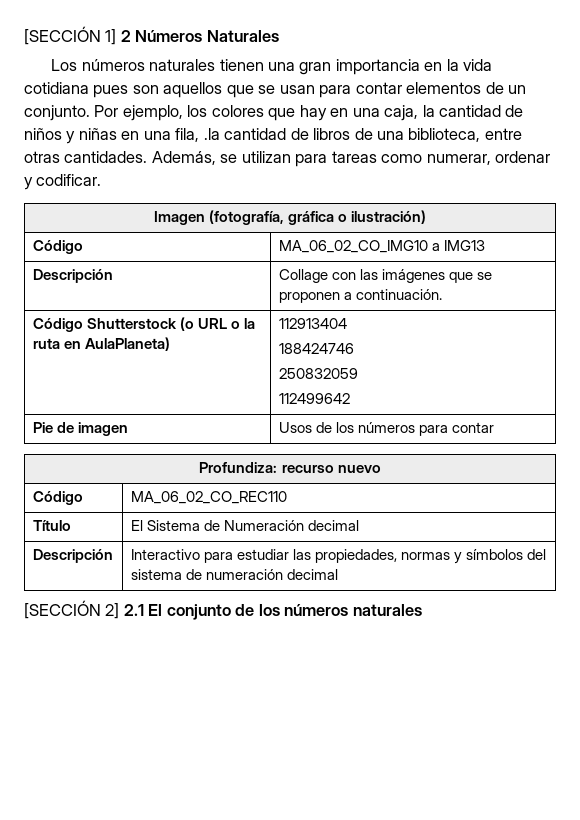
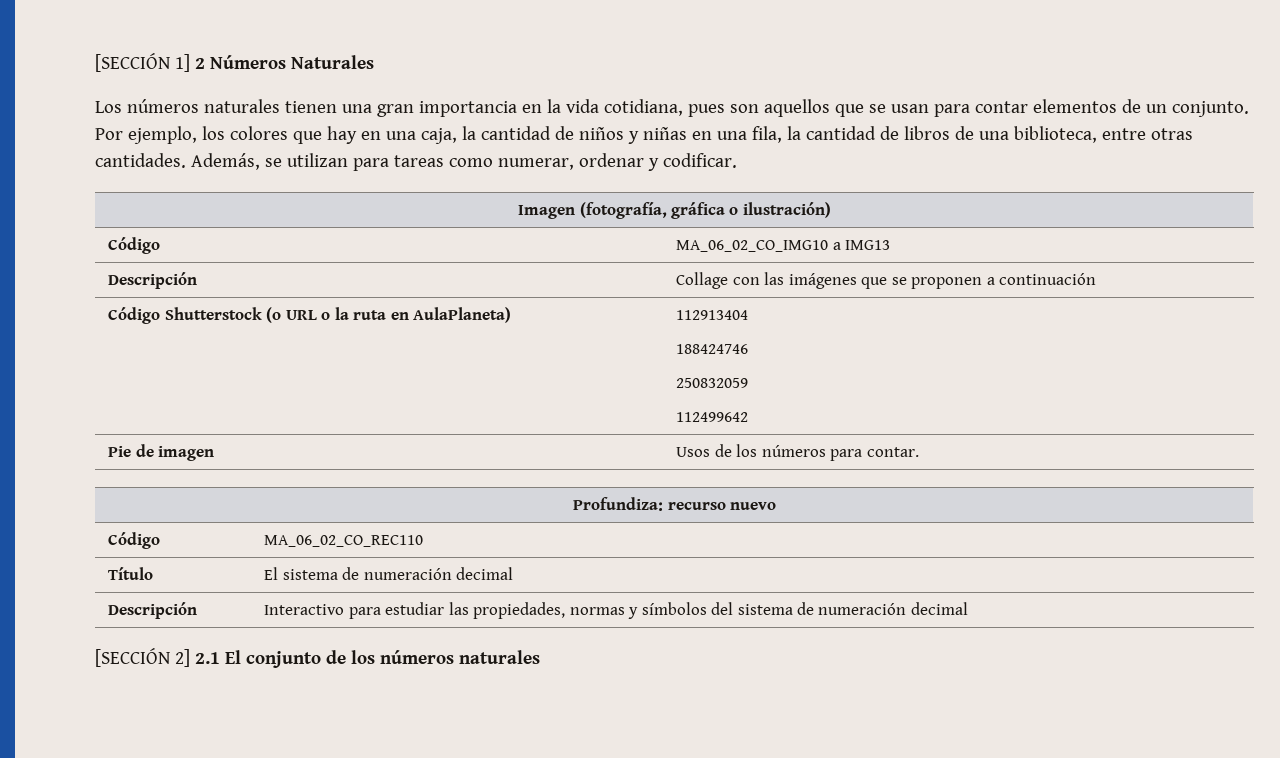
[24,82,89,94] cotidiana -> [603,99,683,116] cotidiana,
[203,128,220,140] .la -> [786,126,801,140] la
[355,289,442,300] continuación. -> [999,273,1097,285] continuación
[451,422,494,433] contar -> [866,447,919,457] contar.
[146,520,304,531] Sistema de Numeración -> [282,567,452,580] sistema de numeración

